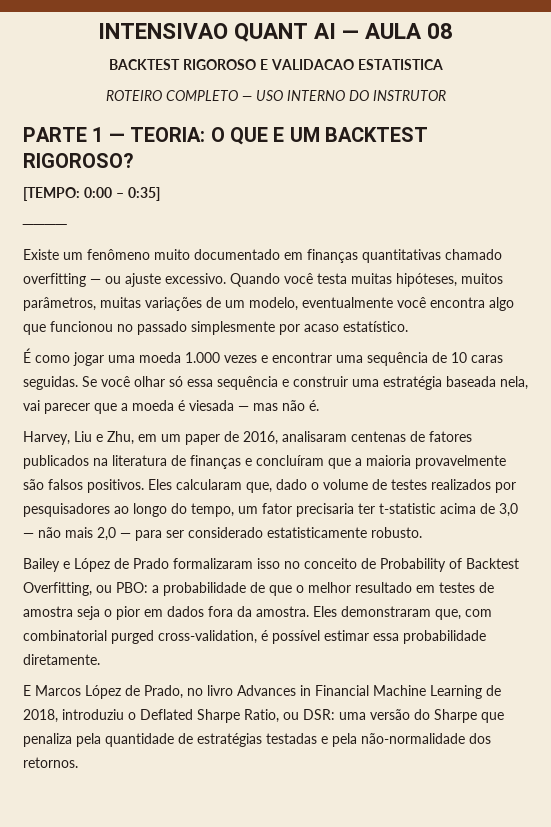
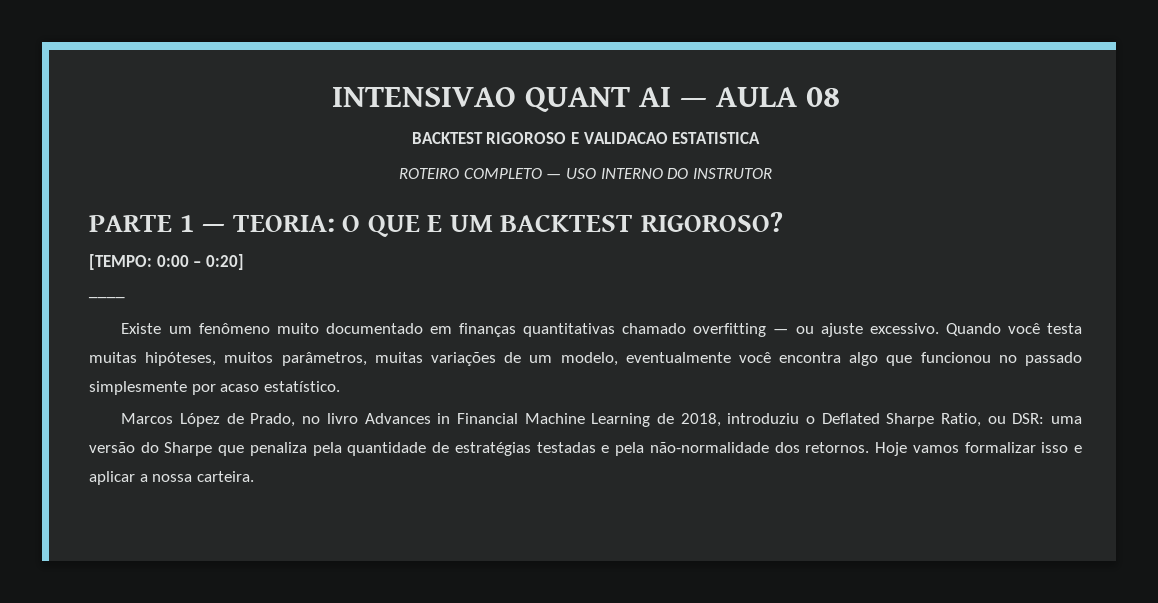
[128,187,160,201] 0:35] -> [205,254,244,270] 0:20]
[23,348,503,366] [23,376,528,390] [23,400,319,414] [23,431,472,445] [23,455,506,469] [23,479,516,493] [23,503,518,517] [23,527,422,541] [23,558,519,572] [23,582,494,596] [23,606,492,620] [23,630,486,644] [23,654,100,665] [23,685,31,696] É como jogar uma moeda 1.000 vezes e encontrar uma sequência de 10 caras seguidas. Se você olhar só essa sequência e construir uma estratégia baseada nela, vai parecer que a moeda é viesada — mas não é. // Harvey, Liu e Zhu, em um paper de 2016, analisaram centenas de fatores publicados na literatura de finanças e concluíram que a maioria provavelmente são falsos positivos. Eles calcularam que, dado o volume de testes realizados por pesquisadores ao longo do tempo, um fator precisaria ter t-statistic acima de 3,0 — não mais 2,0 — para ser considerado estatisticamente robusto. // Bailey e López de Prado formalizaram isso no conceito de Probability of Backtest Overfitting, ou PBO: a probabilidade de que o melhor resultado em testes de amostra seja o pior em dados fora da amostra. Eles demonstraram que, com combinatorial purged cross-validation, é possível estimar essa probabilidade diretamente. // E -> (340, 386) none
(78, 762) none -> [875,442,1082,456] [89,471,254,485] Hoje vamos formalizar isso e aplicar a nossa carteira.

